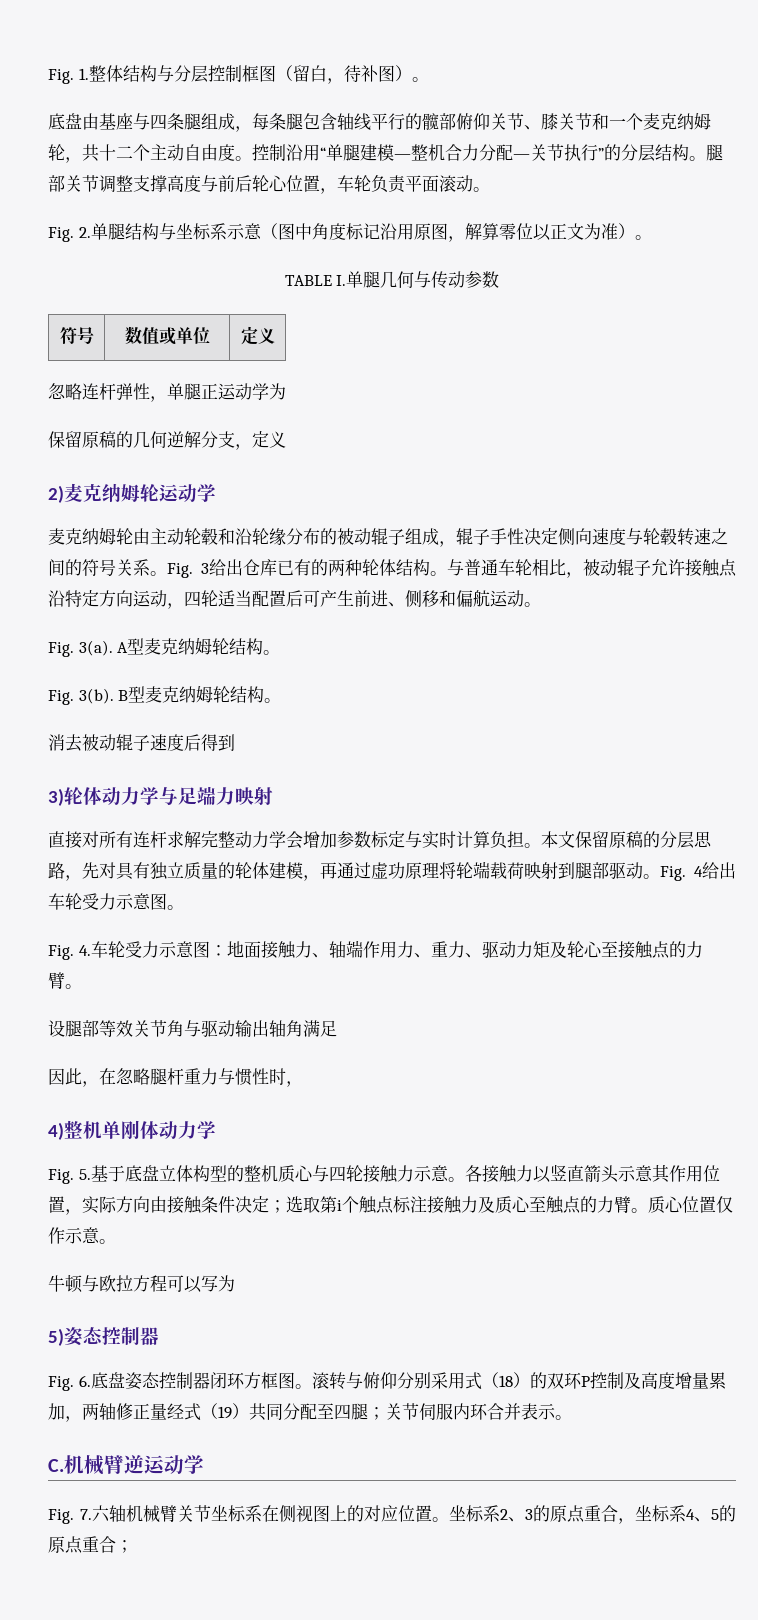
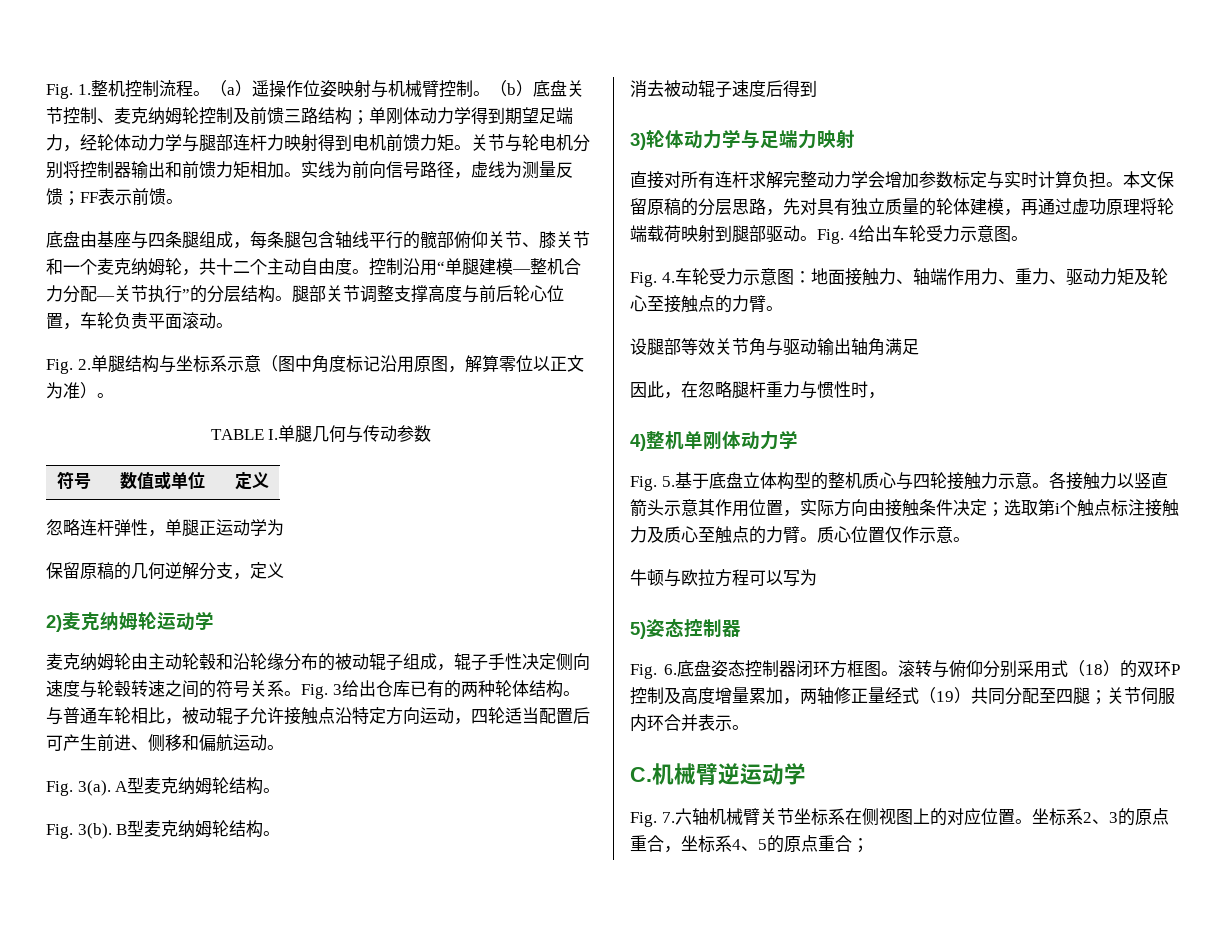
[105,65,412,84] 体结构与分层控制框图（留白，待补图） -> [107,80,584,98] [46,107,573,125] [46,134,590,152] [46,161,573,179] [46,188,166,206] 机控制流程。（a）遥操作位姿映射与机械臂控制。（b）底盘关节控制、麦克纳姆轮控制及前馈三路结构；单刚体动力学得到期望足端力，经轮体动力学与腿部连杆力映射得到电机前馈力矩。关节与轮电机分别将控制器输出和前馈力矩相加。实线为前向信号路径，虚线为测量反馈；FF表示前馈

